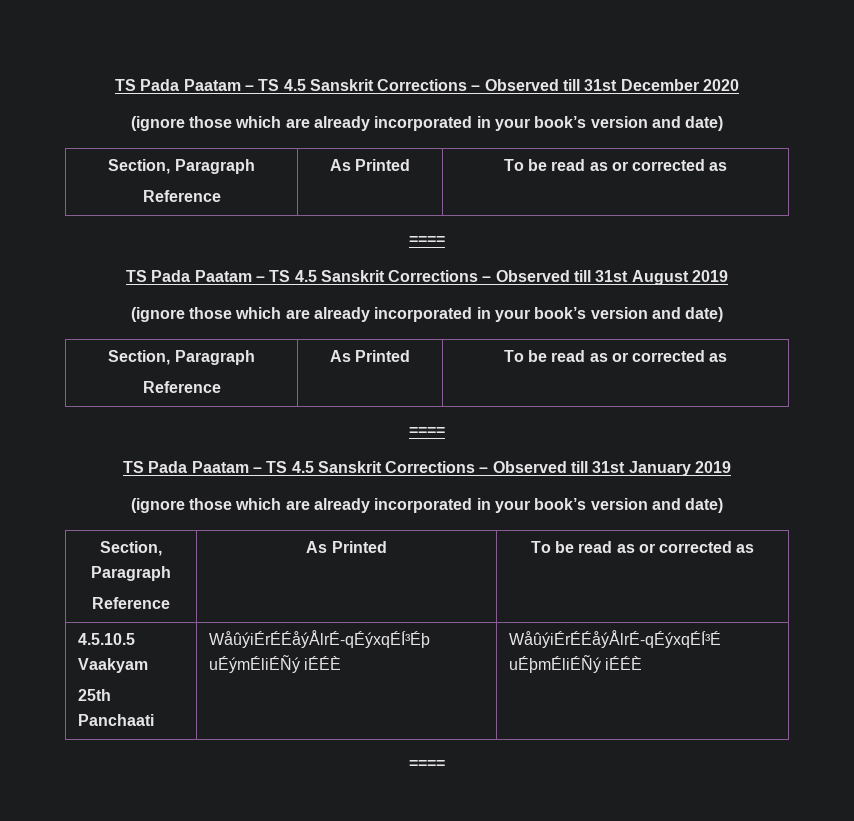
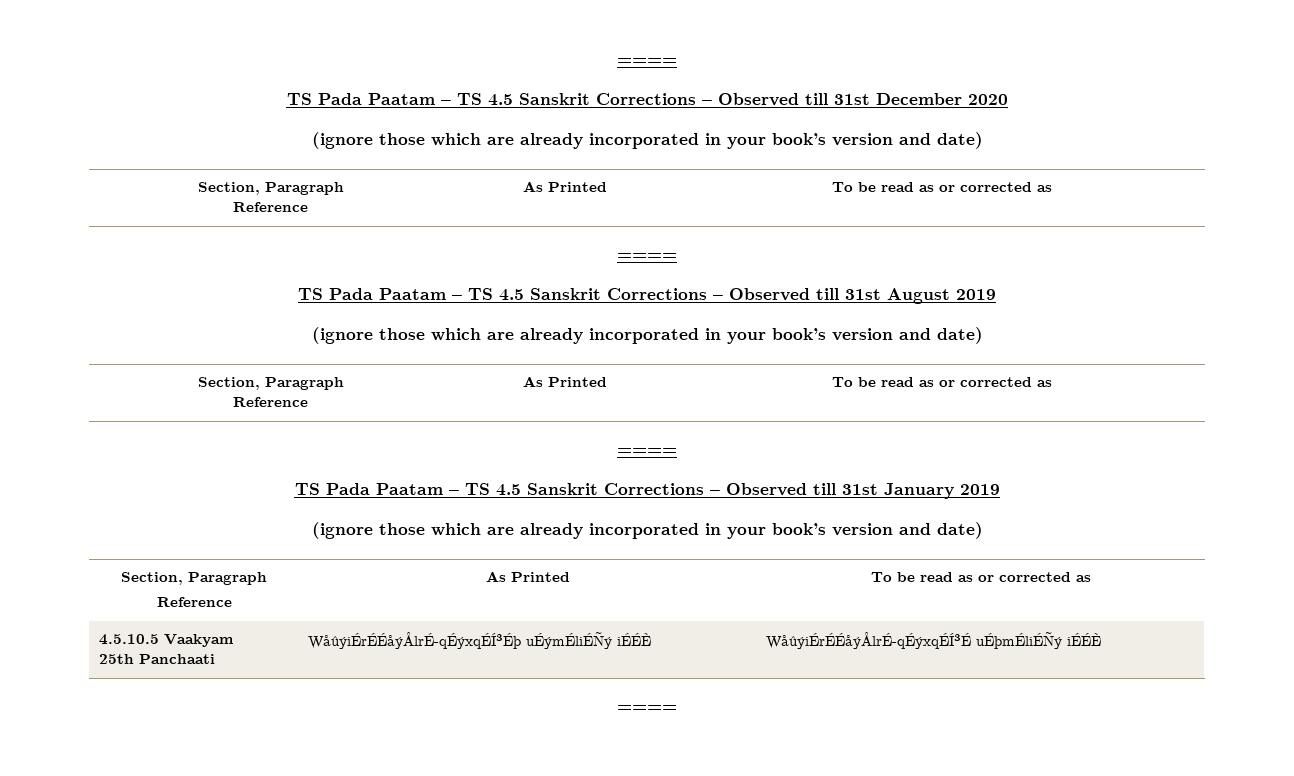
(114, 85) none -> [617,58,677,65] ==== //

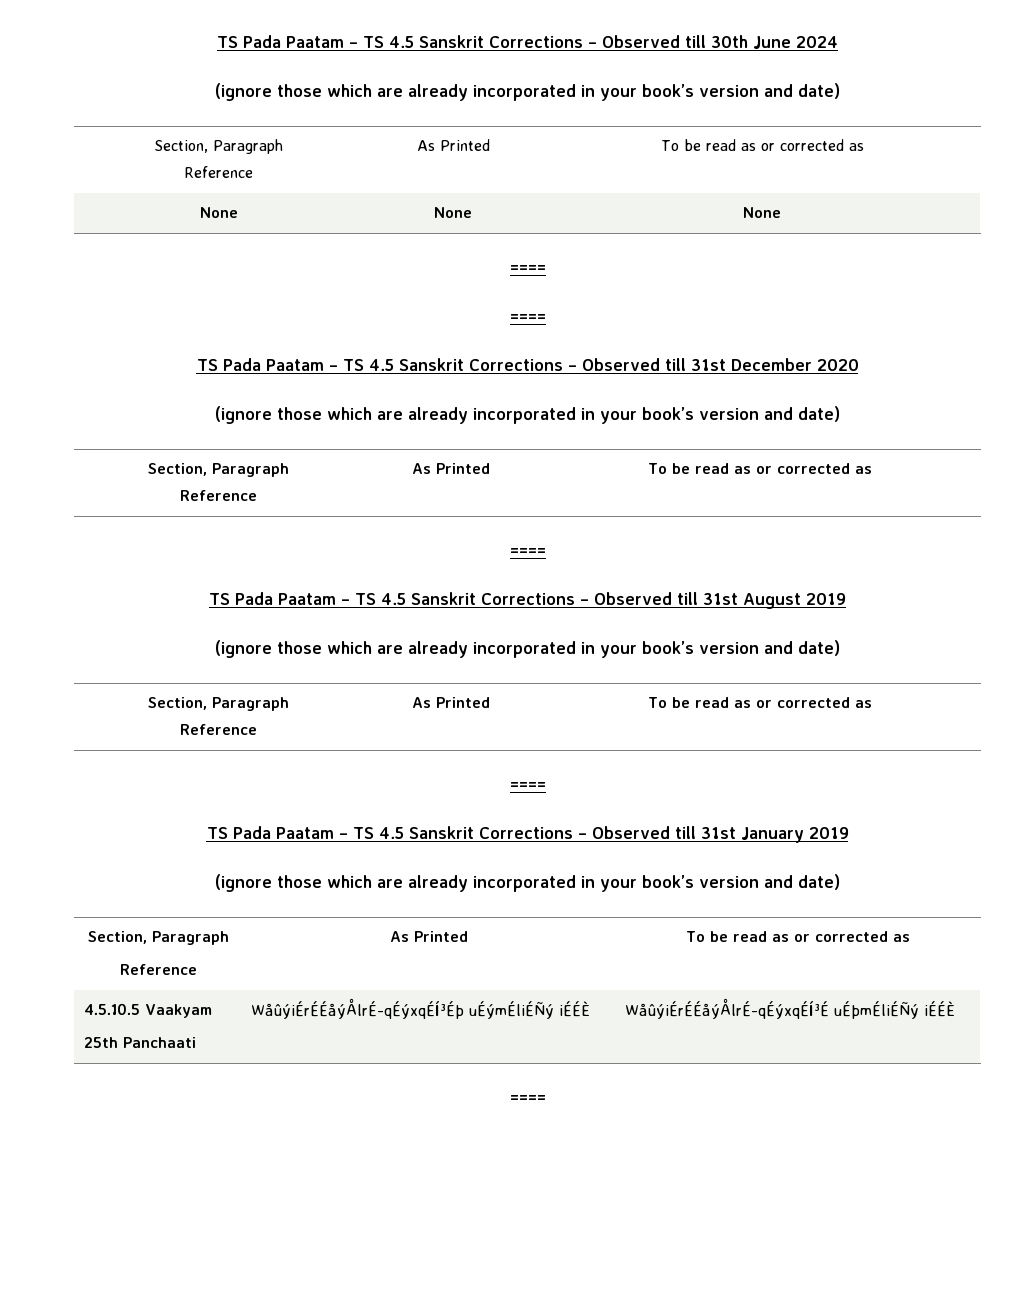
(617, 61) none -> [217,35,838,49] [215,83,840,101] [154,139,283,154] [184,166,253,178] [416,139,490,151] [660,139,864,151] [199,207,238,218] [434,207,472,218] [743,207,781,218] [509,265,546,273] TS Pada Paatam – TS 4.5 Sanskrit Corrections – Observed till 30th June 2024 // (ignore those which are already incorporated in your book’s version and date) // Section, Paragraph // Reference | As Printed | To be read as or corrected as // None | None | None // ==== //

